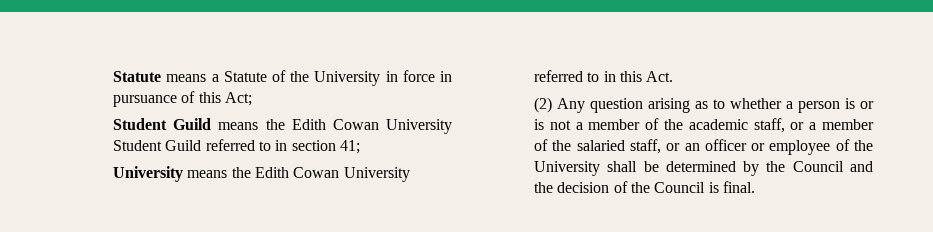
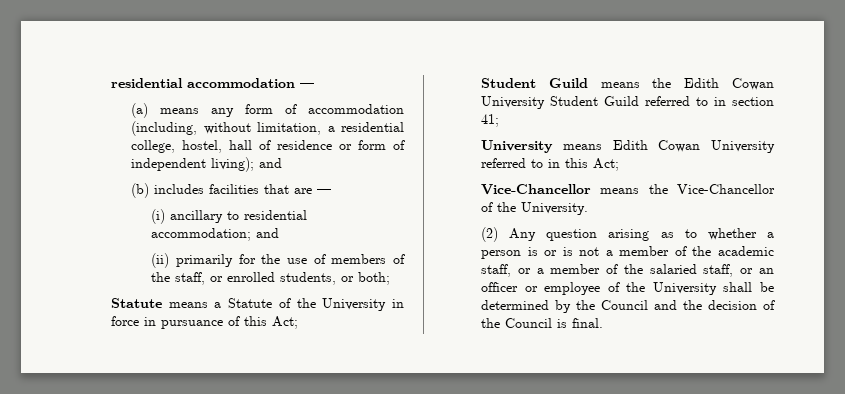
(113, 76) none -> [111,78,315,88] [131,103,404,118] [131,121,404,136] [131,140,405,153] [131,157,283,172] [131,183,332,198] [151,209,308,224] [151,228,280,241] [151,253,405,268] [151,272,391,285] residential accommodation — // (a) means any form of accommodation (including, without limitation, a residential college, hostel, hall of residence or form of independent living); and // (b) includes facilities that are — // (i) ancillary to residential accommodation; and // (ii) primarily for the use of members of the staff, or enrolled students, or both; //
[231,167,251,178] the -> (602, 147) none
[646,71,674,82] Act. -> [593,158,620,171] [481,184,775,195] [481,202,589,215] Act; // Vice-Chancellor means the Vice-Chancellor of the University.

